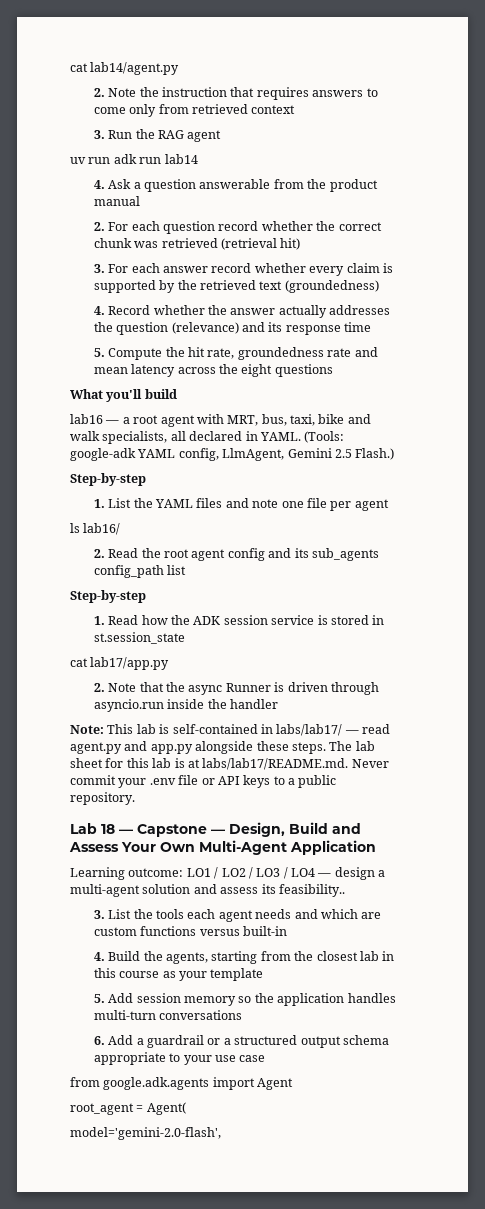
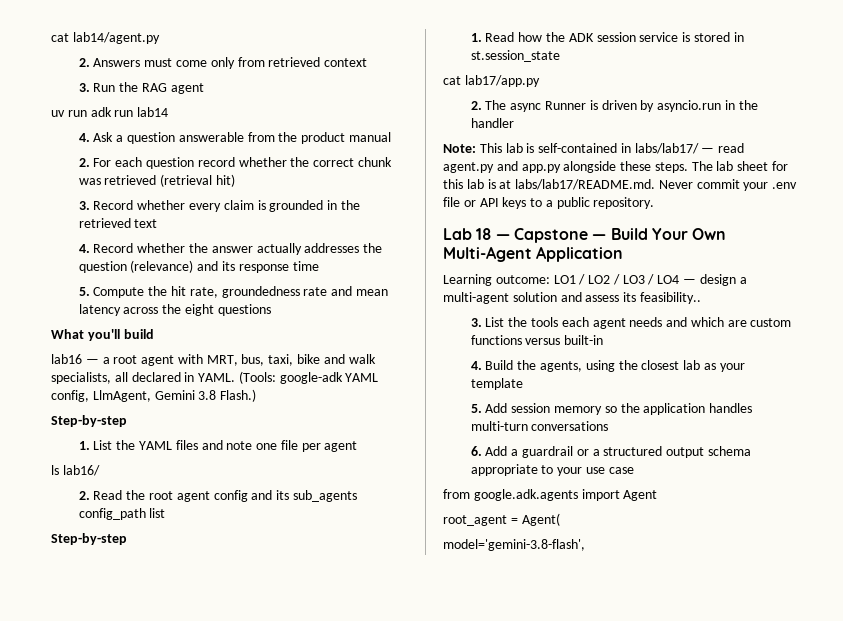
[108,87,378,100] Note the instruction that requires answers to -> [93,58,173,67] Answers must
[108,263,252,273] For each answer record -> [93,200,134,210] Record
[93,280,176,293] supported by -> [269,200,338,212] grounded in
[284,280,379,293] (groundedness) -> (158, 223) none
[334,449,352,458] 2.5 -> [198,390,217,400] 3.8
[108,682,186,692] Note that the -> [485,100,507,110] The
[330,682,379,695] [93,699,205,712] through asyncio.run inside -> [640,100,735,112] by asyncio.run in
[229,822,361,837] [69,842,119,852] Design, Build and Assess -> [610,228,648,240] Build
[211,951,291,964] starting from -> [585,360,615,372] using
[382,951,395,961] [93,968,160,978] in this course -> (701, 365) none
[70,1127,221,1140] model='gemini-2.0-flash', -> [443,539,585,551] model='gemini-3.8-flash',

